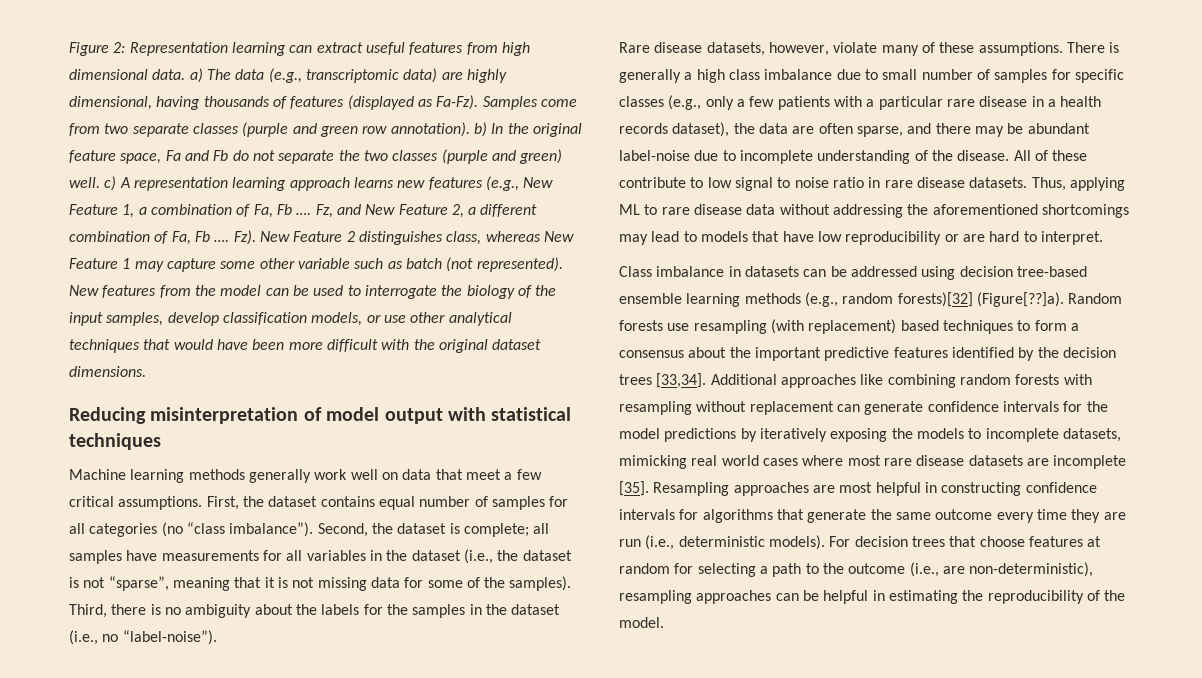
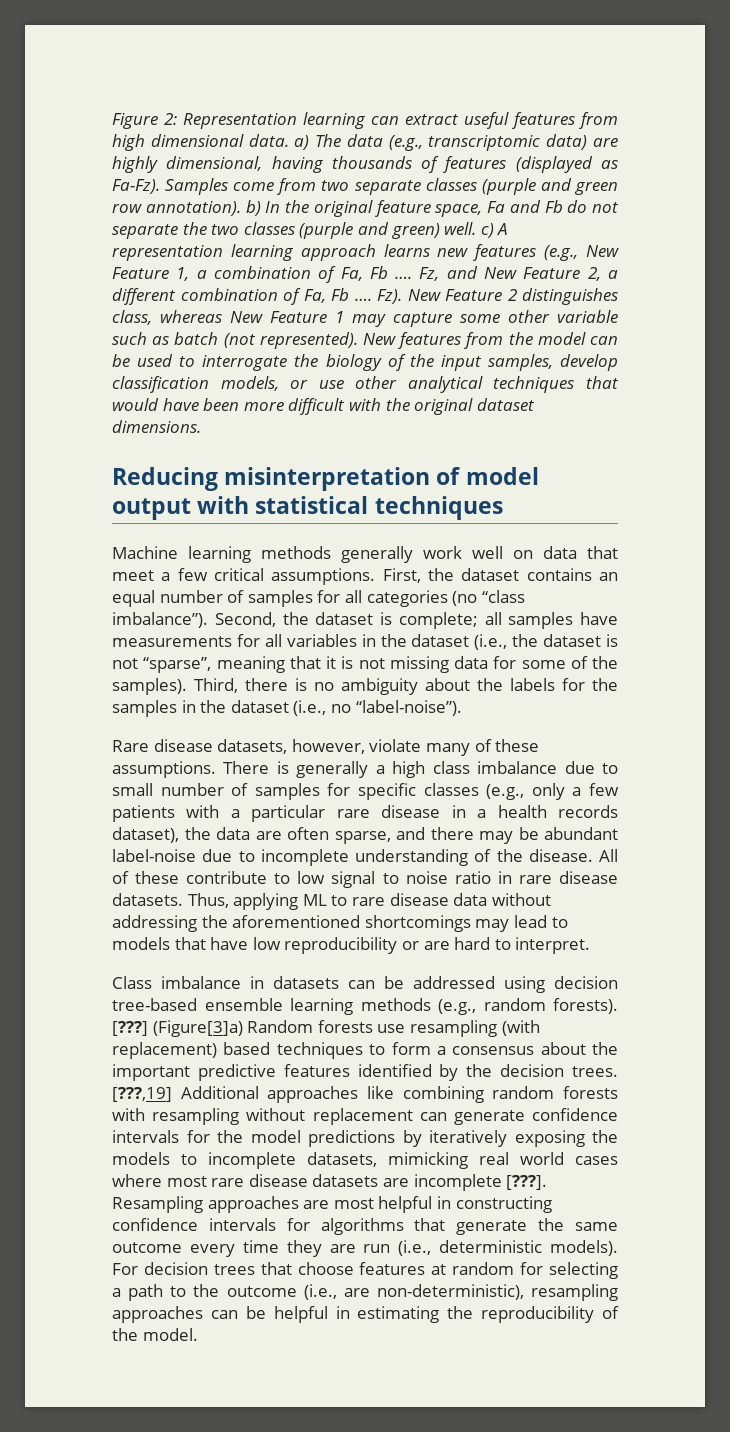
(375, 501) none -> [599,572,618,581] an
[897,292,1064,307] forests)[32] (Figure[??]a). -> [553,998,618,1014] [112,1020,243,1037] forests). [???] (Figure[3]a)
[619,373,707,388] trees [33,34]. -> [571,1066,618,1077] [112,1087,172,1102] trees. [???,19]
[619,481,649,496] [35]. -> [506,1175,548,1190] [???].

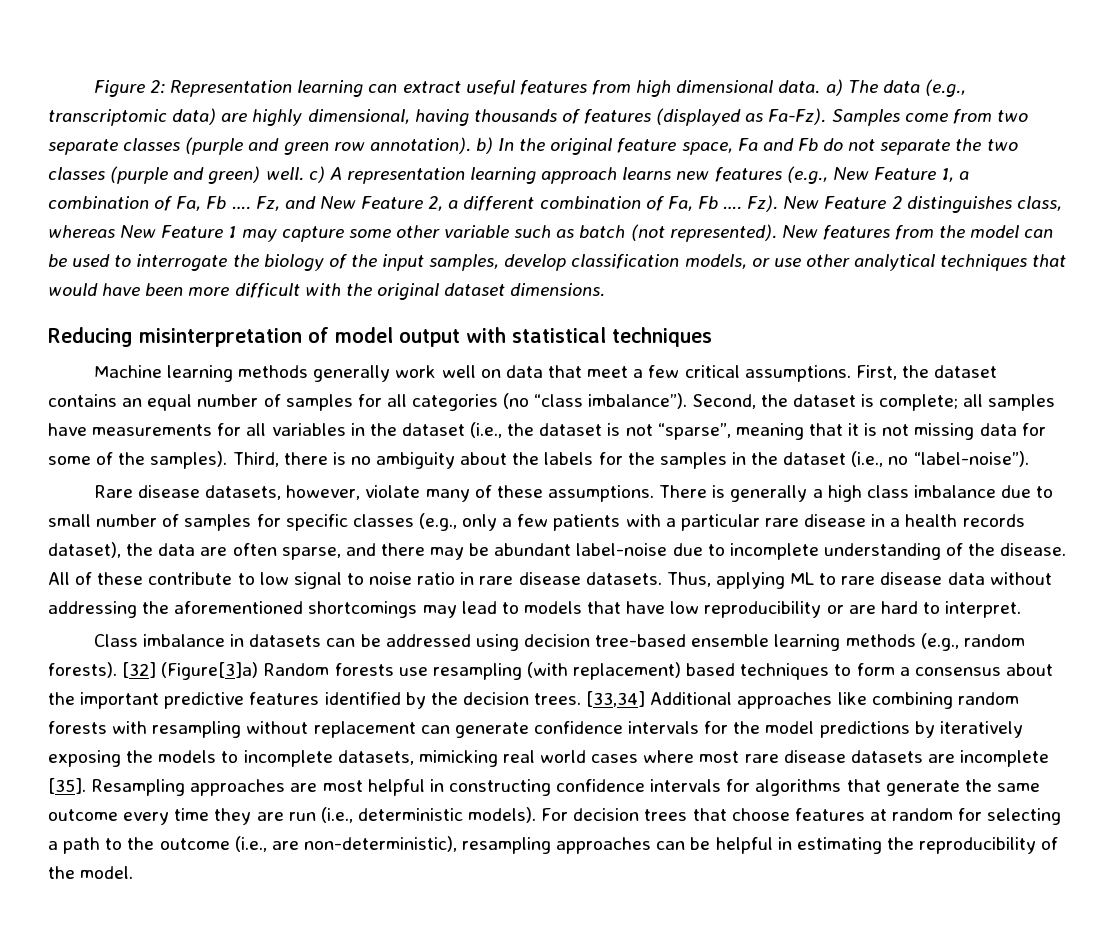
[112,1021,148,1036] [???] -> [122,662,157,678] [32]
[112,1087,172,1102] [???,19] -> [586,691,646,707] [33,34]
[506,1175,548,1190] [???]. -> [48,778,86,794] [35].

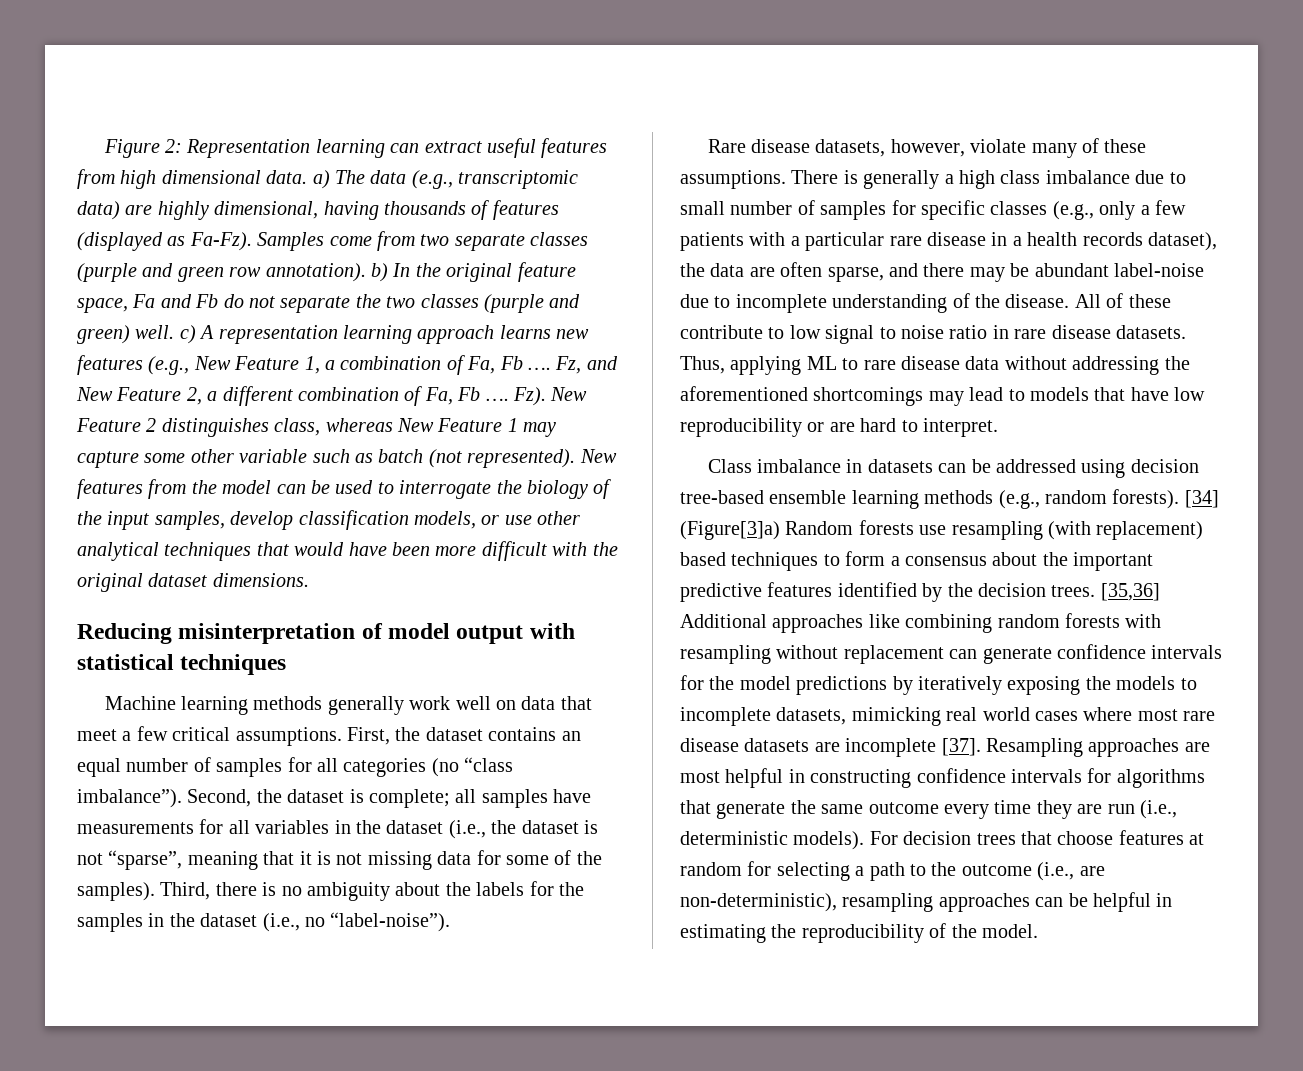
[122,662,157,678] [32] -> [1184,490,1219,508] [34]
[586,691,646,707] [33,34] -> [1100,583,1160,601] [35,36]
[48,778,86,794] [35]. -> [941,738,981,756] [37].

